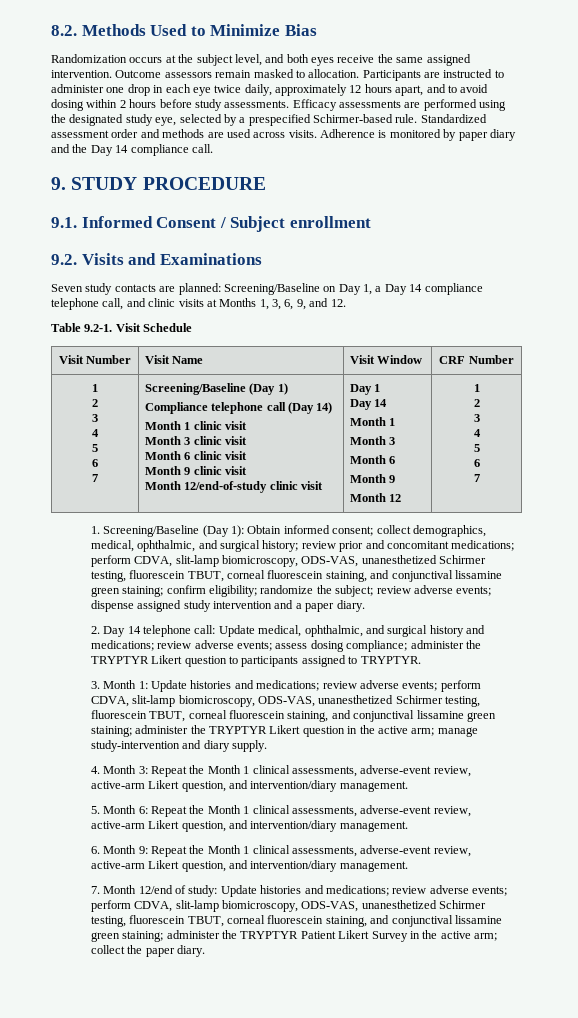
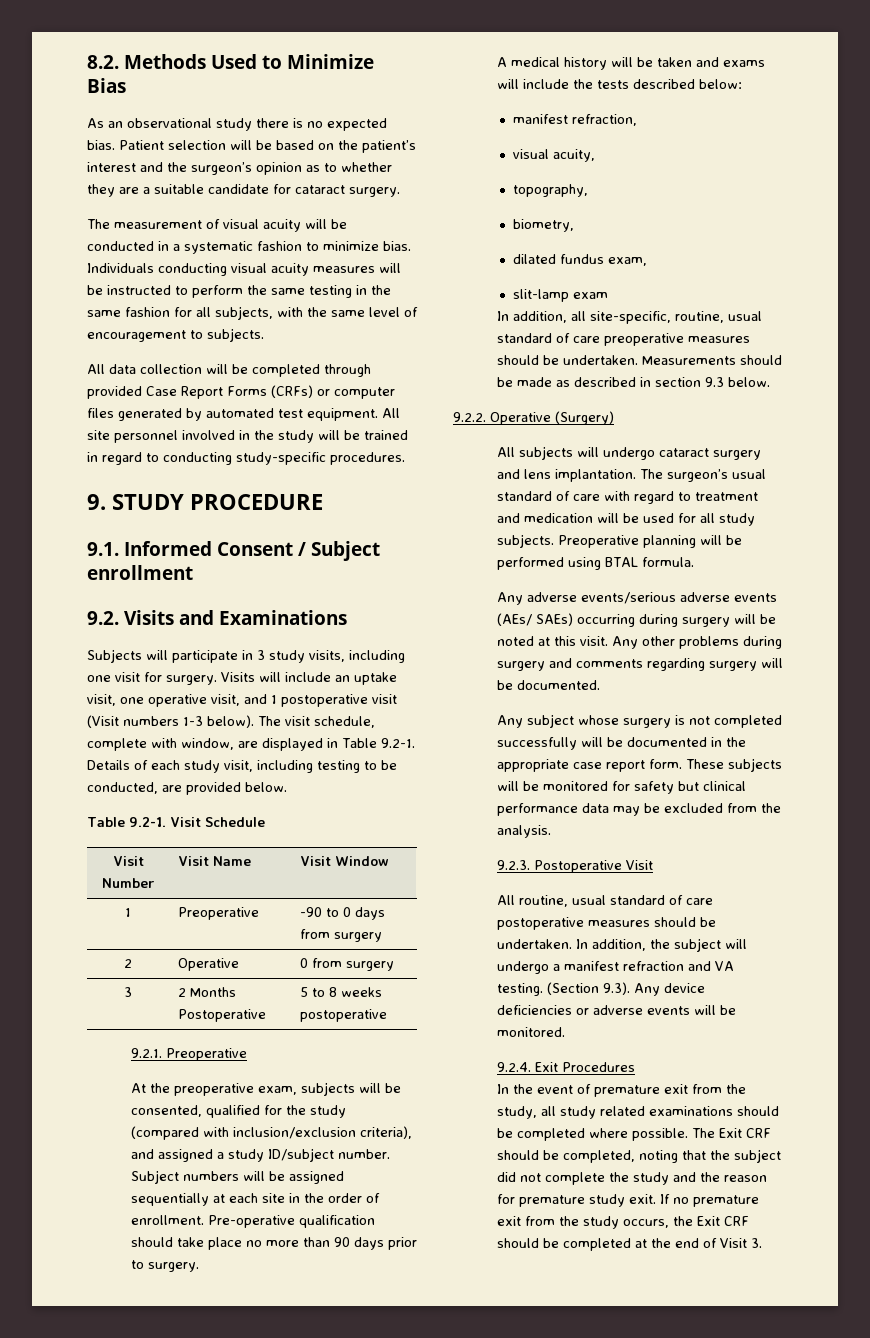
[51,54,471,66] [51,69,504,81] [51,84,489,96] [51,99,507,111] [51,114,487,126] [51,129,516,141] [51,144,213,156] Randomization occurs at the subject level, and both eyes receive the same assigned intervention. Outcome assessors remain masked to allocation. Participants are instructed to administer one drop in each eye twice daily, approximately 12 hours apart, and to avoid dosing within 2 hours before study assessments. Efficacy assessments are performed using the designated study eye, selected by a prespecified Schirmer-based rule. Standardized assessment order and methods are used across visits. Adherence is monitored by paper diary and the Day 14 compliance call. -> [87,118,387,131] [87,140,416,153] [87,162,392,175] [87,184,400,197] [87,219,347,232] [87,241,411,254] [87,263,401,276] [87,285,391,298] [87,306,418,320] [87,328,264,342] [87,364,371,377] [87,385,395,399] [87,408,400,421] [87,430,408,443] [87,452,405,465] As an observational study there is no expected bias. Patient selection will be based on the patient’s interest and the surgeon’s opinion as to whether they are a suitable candidate for cataract surgery. // The measurement of visual acuity will be conducted in a systematic fashion to minimize bias. Individuals conducting visual acuity measures will be instructed to perform the same testing in the same fashion for all subjects, with the same level of encouragement to subjects. // All data collection will be completed through provided Case Report Forms (CRFs) or computer files generated by automated test equipment. All site personnel involved in the study will be trained in regard to conducting study-specific procedures.
[51,283,483,295] [51,298,346,310] Seven study contacts are planned: Screening/Baseline on Day 1, a Day 14 compliance telephone call, and clinic visits at Months 1, 3, 6, 9, and 12. -> [87,649,405,663] [87,672,397,685] [87,694,397,707] [87,715,375,728] [87,738,415,751] [87,760,397,773] [87,782,287,795] Subjects will participate in 3 study visits, including one visit for surgery. Visits will include an uptake visit, one operative visit, and 1 postoperative visit (Visit numbers 1-3 below). The visit schedule, complete with window, are displayed in Table 9.2-1. Details of each study visit, including testing to be conducted, are provided below.
[439,355,514,364] [92,384,98,392] [92,399,98,407] [92,414,98,422] [92,429,99,437] [92,444,98,452] [92,459,98,467] [92,474,98,482] [144,383,288,395] [144,402,333,414] [144,421,248,430] [144,436,248,445] [144,451,248,460] [144,466,248,475] [144,481,324,493] [349,384,381,395] [349,399,388,410] [349,417,396,426] [349,436,396,445] [349,455,396,464] [349,474,396,483] [349,493,402,502] [473,384,480,392] [473,399,480,407] [473,414,480,422] [473,429,481,437] [473,444,480,452] [473,459,480,467] [473,474,480,482] [90,525,486,537] [90,540,515,552] [90,555,487,567] [90,570,502,582] [90,585,492,597] [90,600,365,612] [90,625,486,637] [90,640,481,652] [90,655,421,667] [90,680,481,692] [90,695,481,707] [90,710,496,722] [90,725,478,737] [90,740,268,752] [90,765,471,777] [90,780,408,792] [90,805,471,817] [90,820,408,832] [90,845,471,857] [90,860,408,872] [90,885,508,897] [90,900,487,912] [90,915,502,927] [90,930,498,942] [90,945,206,957] | CRF Number // 1 // 2 // 3 // 4 // 5 // 6 // 7 | Screening/Baseline (Day 1) // Compliance telephone call (Day 14) // Month 1 clinic visit // Month 3 clinic visit // Month 6 clinic visit // Month 9 clinic visit // Month 12/end-of-study clinic visit | Day 1 // Day 14 // Month 1 // Month 3 // Month 6 // Month 9 // Month 12 | 1 // 2 // 3 // 4 // 5 // 6 // 7 // 1. Screening/Baseline (Day 1): Obtain informed consent; collect demographics, medical, ophthalmic, and surgical history; review prior and concomitant medications; perform CDVA, slit-lamp biomicroscopy, ODS-VAS, unanesthetized Schirmer testing, fluorescein TBUT, corneal fluorescein staining, and conjunctival lissamine green staining; confirm eligibility; randomize the subject; review adverse events; dispense assigned study intervention and a paper diary. // 2. Day 14 telephone call: Update medical, ophthalmic, and surgical history and medications; review adverse events; assess dosing compliance; administer the TRYPTYR Likert question to participants assigned to TRYPTYR. // 3. Month 1: Update histories and medications; review adverse events; perform CDVA, slit-lamp biomicroscopy, ODS-VAS, unanesthetized Schirmer testing, fluorescein TBUT, corneal fluorescein staining, and conjunctival lissamine green staining; administer the TRYPTYR Likert question in the active arm; manage study-intervention and diary supply. // 4. Month 3: Repeat the Month 1 clinical assessments, adverse-event review, active-arm Likert question, and intervention/diary management. // 5. Month 6: Repeat the Month 1 clinical assessments, adverse-event review, active-arm Likert question, and intervention/diary management. // 6. Month 9: Repeat the Month 1 clinical assessments, adverse-event review, active-arm Likert question, and intervention/diary management. // 7. Month 12/end of study: Update histories and medications; review adverse events; perform CDVA, slit-lamp biomicroscopy, ODS-VAS, unanesthetized Schirmer testing, fluorescein TBUT, corneal fluorescein staining, and conjunctival lissamine green staining; administer the TRYPTYR Patient Likert Survey in the active arm; collect the paper diary. -> [125,908,131,917] [178,907,260,920] [300,907,386,920] [300,929,383,942] [124,959,132,968] [178,958,240,971] [300,958,395,971] [124,987,132,997] [178,987,237,997] [178,1009,267,1022] [300,987,383,997] [300,1009,388,1022] [130,1048,247,1061] [130,1082,401,1096] [130,1105,346,1118] [130,1126,412,1140] [130,1148,390,1162] [130,1170,344,1184] [130,1193,380,1206] [130,1215,375,1228] [130,1237,417,1250] [130,1260,199,1272] [496,57,765,70] [496,79,742,89] [512,114,637,126] [512,149,595,162] [512,184,588,197] [512,219,574,232] [512,254,647,266] [512,289,608,302] [496,311,762,324] [496,333,750,346] [496,355,782,365] [496,377,770,387] [453,411,614,425] [496,446,761,460] [496,469,766,482] [496,491,758,504] [496,513,755,526] [496,534,742,548] [496,557,694,570] [496,592,777,605] [496,613,776,627] [496,636,782,649] [496,658,783,671] [496,680,600,690] [496,714,782,728] [496,737,746,750] [496,758,782,772] [496,781,746,794] [496,803,781,816] [496,825,551,838] [496,860,653,873] [496,895,713,907] [496,917,716,930] [496,938,747,952] [496,961,734,974] [496,982,705,996] [496,1005,736,1015] [496,1027,565,1037] [496,1062,635,1072] [496,1084,746,1097] [496,1106,779,1119] [496,1128,771,1141] [496,1149,781,1163] [496,1172,767,1185] [496,1194,759,1207] [496,1216,749,1229] [496,1238,762,1251] // 1 | Preoperative | -90 to 0 days from surgery // 2 | Operative | 0 from surgery // 3 | 2 Months Postoperative | 5 to 8 weeks postoperative // 9.2.1. Preoperative // At the preoperative exam, subjects will be consented, qualified for the study (compared with inclusion/exclusion criteria), and assigned a study ID/subject number. Subject numbers will be assigned sequentially at each site in the order of enrollment. Pre-operative qualification should take place no more than 90 days prior to surgery. // A medical history will be taken and exams will include the tests described below: // manifest refraction, // visual acuity, // topography, // biometry, // dilated fundus exam, // slit-lamp exam // In addition, all site-specific, routine, usual standard of care preoperative measures should be undertaken. Measurements should be made as described in section 9.3 below. // 9.2.2. Operative (Surgery) // All subjects will undergo cataract surgery and lens implantation. The surgeon’s usual standard of care with regard to treatment and medication will be used for all study subjects. Preoperative planning will be performed using BTAL formula. // Any adverse events/serious adverse events (AEs/ SAEs) occurring during surgery will be noted at this visit. Any other problems during surgery and comments regarding surgery will be documented. // Any subject whose surgery is not completed successfully will be documented in the appropriate case report form. These subjects will be monitored for safety but clinical performance data may be excluded from the analysis. // 9.2.3. Postoperative Visit // All routine, usual standard of care postoperative measures should be undertaken. In addition, the subject will undergo a manifest refraction and VA testing. (Section 9.3). Any device deficiencies or adverse events will be monitored. // 9.2.4. Exit Procedures // In the event of premature exit from the study, all study related examinations should be completed where possible. The Exit CRF should be completed, noting that the subject did not complete the study and the reason for premature study exit. If no premature exit from the study occurs, the Exit CRF should be completed at the end of Visit 3.

